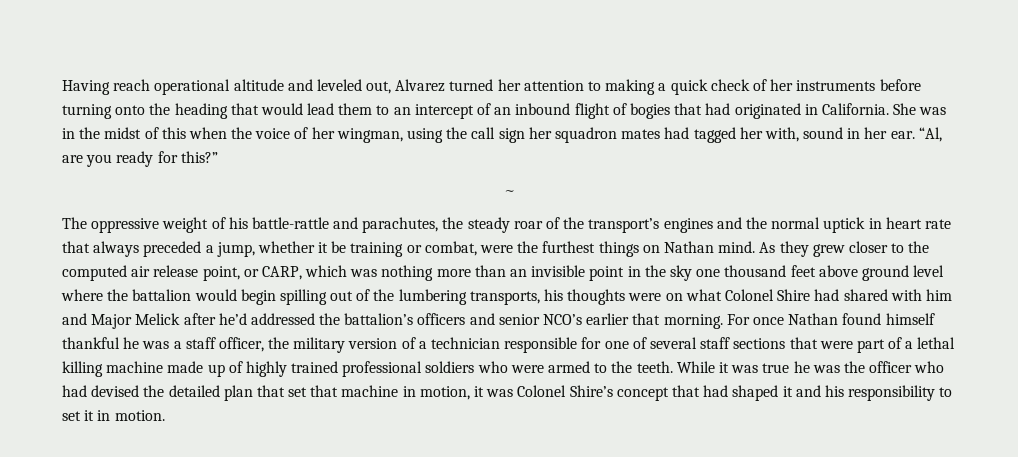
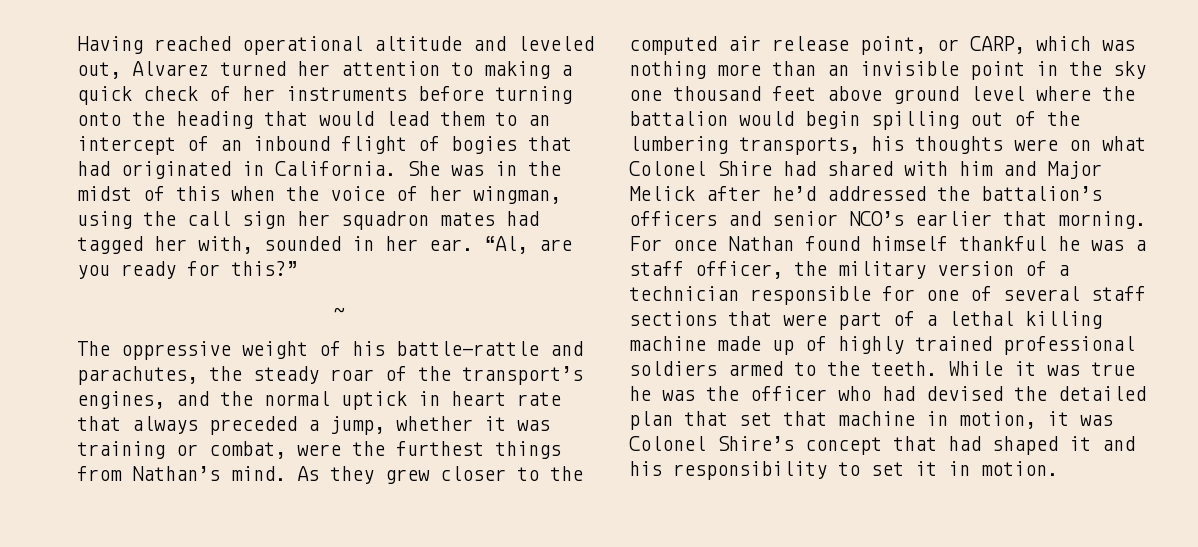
[113,79,151,91] reach -> [154,36,231,51] reached
[803,127,844,139] sound -> [264,236,341,251] sounded
[663,218,713,233] engines -> [77,391,165,409] engines,
[331,241,347,253] be -> [517,420,550,431] was
[642,241,714,253] on Nathan -> [77,466,220,481] from Nathan’s
[477,361,544,373] who were -> (717, 368) none

